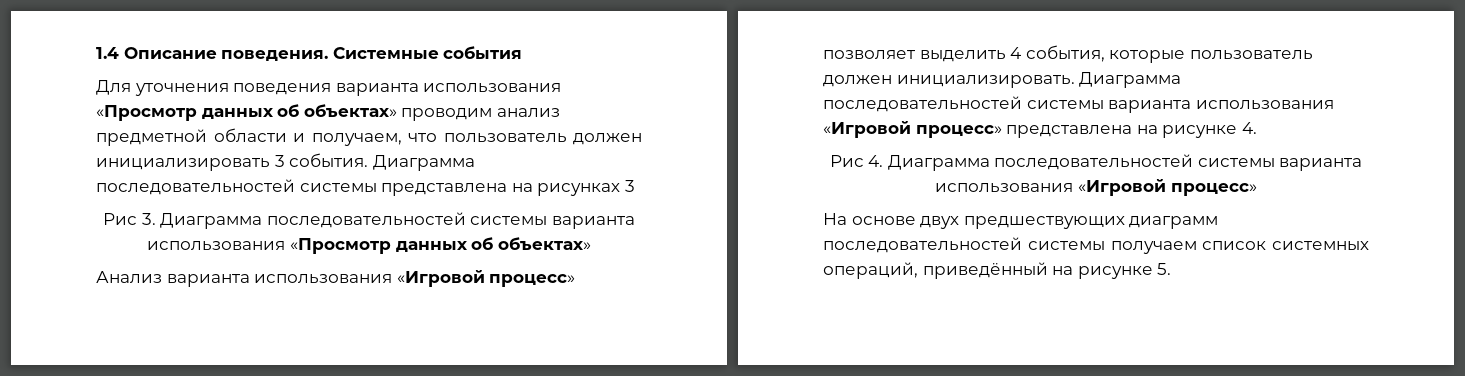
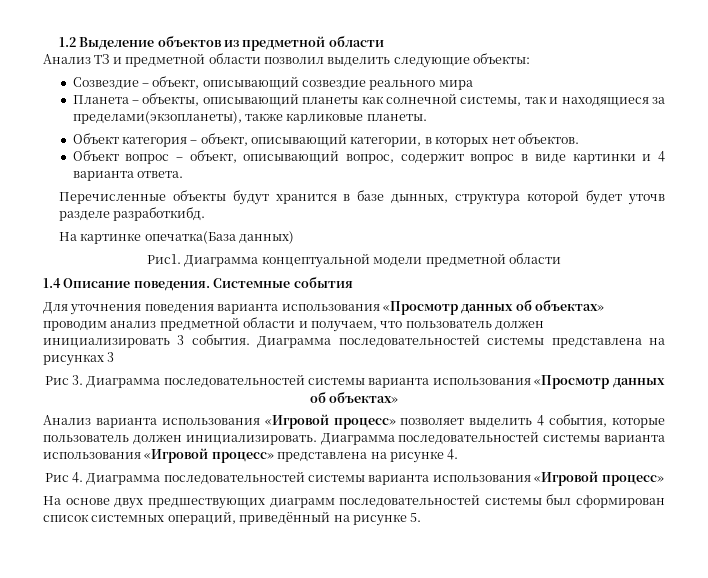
(96, 53) none -> [58,35,384,51] [43,53,530,68] [72,76,473,90] [72,93,666,107] [72,111,427,124] [72,133,579,147] [72,150,666,164] [72,171,183,181] [58,190,665,205] [58,207,206,221] [58,231,294,244] [147,253,561,268] 1.2 Выделение объектов из предметной области // Анализ ТЗ и предметной области позволил выделить следующие объекты: // Созвездие – объект, описывающий созвездие реального мира // Планета – объекты, описывающий планеты как солнечной системы, так и находящиеся за пределами(экзопланеты), также карликовые планеты. // Объект категория – объект, описывающий категории, в которых нет объектов. // Объект вопрос – объект, описывающий вопрос, содержит вопрос в виде картинки и 4 варианта ответа. // Перечисленные объекты будут хранится в базе дынных, структура которой будет уточв разделе разработкибд. // На картинке опечатка(База данных) // Рис1. Диаграмма концептуальной модели предметной области //
[1110,241,1197,254] получаем -> [546,494,665,508] был сформирован

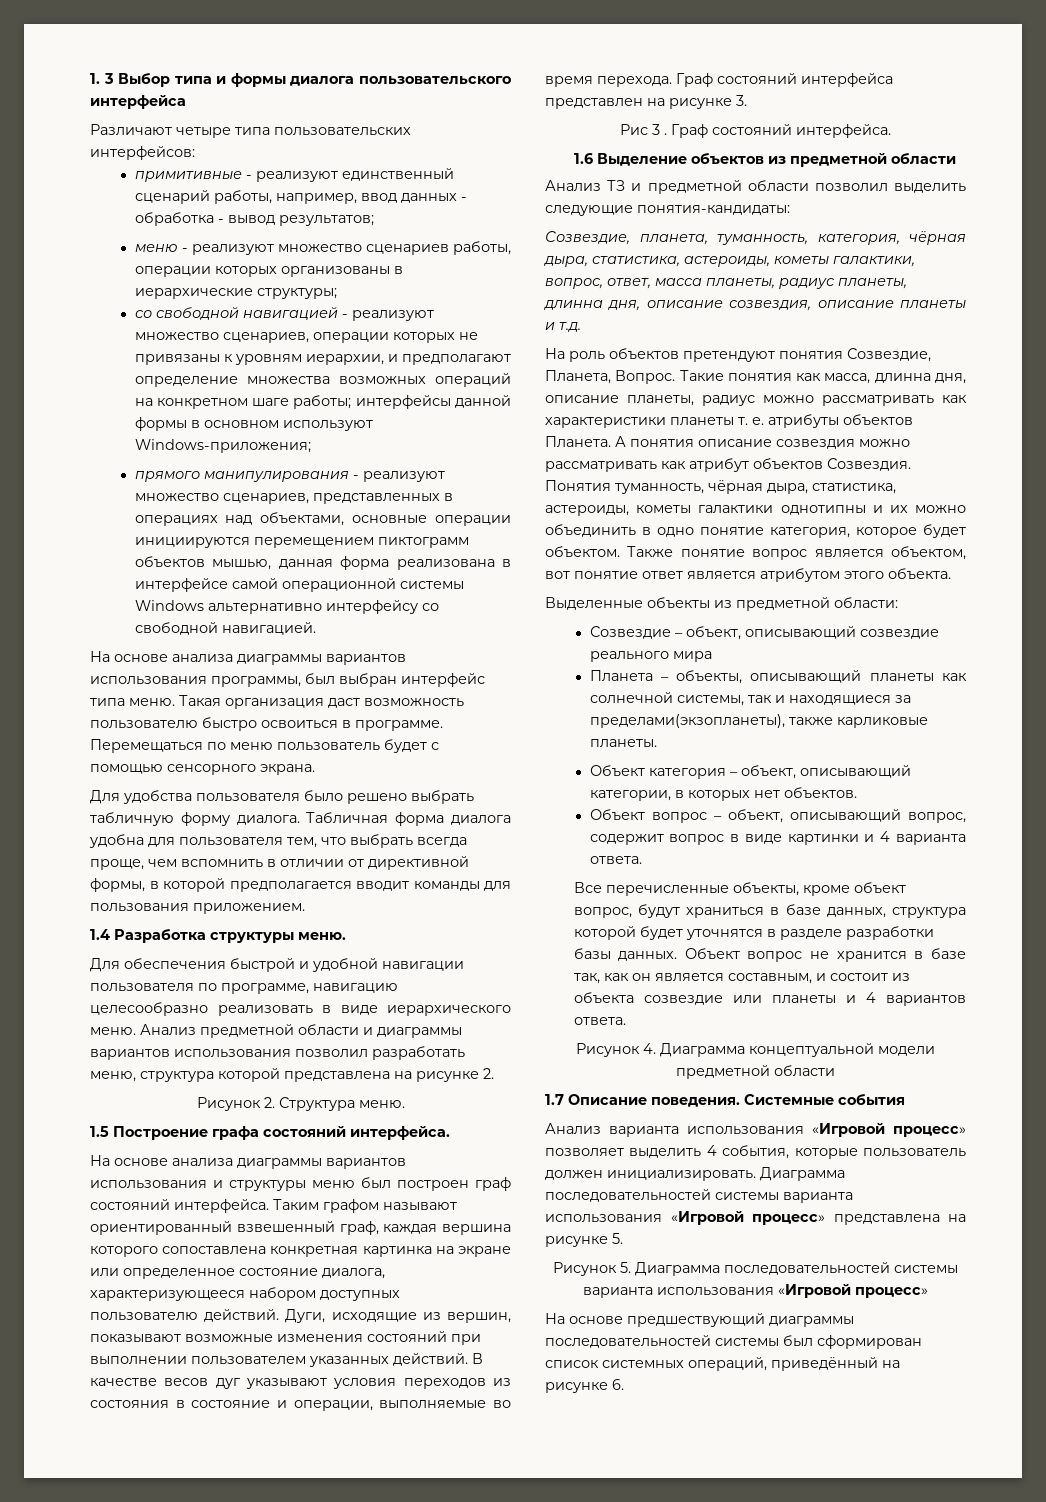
[58,37,76,47] 1.2 -> [90,72,512,87] [90,95,186,109] [90,124,411,138] [90,146,195,160] [134,168,454,182] [134,190,467,204] [134,212,374,226] [134,241,511,255] [134,266,403,277] [134,288,337,299] [134,307,434,321] [134,332,478,343] [134,354,511,365] [134,373,511,387] [134,395,511,409] [134,417,373,431] [134,439,311,453] [134,471,445,482] [134,493,453,504] [134,512,511,526] [134,537,469,548] [134,556,511,570] [134,578,464,592] [134,600,439,614] [134,622,316,635] [90,651,406,665] [90,673,485,687] [90,695,464,709] [90,717,443,731] [90,739,439,753] [90,764,315,775] [90,790,474,804] [90,812,512,826] [89,834,467,848] [90,856,469,870] [90,878,511,892] [90,903,305,914] [90,928,346,943] [90,958,464,972] [90,983,398,994] [90,1002,511,1016] [90,1024,462,1038] [90,1046,465,1060] [90,1068,494,1082] [196,1097,405,1111] [90,1126,450,1140] [90,1155,406,1169] [90,1177,511,1191] [90,1199,457,1213] [90,1221,511,1235] [90,1246,511,1257] [90,1268,385,1279] [90,1287,400,1301] [90,1309,511,1323] [90,1331,481,1345] [90,1353,483,1367] [90,1378,511,1389] [90,1400,511,1411] [545,73,893,87] [545,95,747,109] [620,124,891,138] [573,153,593,164] 1. 3 Выбор типа и формы диалога пользовательского интерфейса // Различают четыре типа пользовательских интерфейсов: // примитивные - реализуют единственный сценарий работы, например, ввод данных - обработка - вывод результатов; // меню - реализуют множество сценариев работы, операции которых организованы в иерархические структуры; // со свободной навигацией - реализуют множество сценариев, операции которых не привязаны к уровням иерархии, и предполагают определение множества возможных операций на конкретном шаге работы; интерфейсы данной формы в основном используют Windows-приложения; // прямого манипулирования - реализуют множество сценариев, представленных в операциях над объектами, основные операции инициируются перемещением пиктограмм объектов мышью, данная форма реализована в интерфейсе самой операционной системы Windows альтернативно интерфейсу со свободной навигацией. // На основе анализа диаграммы вариантов использования программы, был выбран интерфейс типа меню. Такая организация даст возможность пользователю быстро освоиться в программе. Перемещаться по меню пользователь будет с помощью сенсорного экрана. // Для удобства пользователя было решено выбрать табличную форму диалога. Табличная форма диалога удобна для пользователя тем, что выбрать всегда проще, чем вспомнить в отличии от директивной формы, в которой предполагается вводит команды для пользования приложением. // 1.4 Разработка структуры меню. // Для обеспечения быстрой и удобной навигации пользователя по программе, навигацию целесообразно реализовать в виде иерархического меню. Анализ предметной области и диаграммы вариантов использования позволил разработать меню, структура которой представлена на рисунке 2. // Рисунок 2. Структура меню. // 1.5 Построение графа состояний интерфейса. // На основе анализа диаграммы вариантов использования и структуры меню был построен граф состояний интерфейса. Таким графом называют ориентированный взвешенный граф, каждая вершина которого сопоставлена конкретная картинка на экране или определенное состояние диалога, характеризующееся набором доступных пользователю действий. Дуги, исходящие из вершин, показывают возможные изменения состояний при выполнении пользователем указанных действий. В качестве весов дуг указывают условия переходов из состояния в состояние и операции, выполняемые во время перехода. Граф состояний интерфейса представлен на рисунке 3. // Рис 3 . Граф состояний интерфейса. // 1.6
[473,53,530,64] объекты: -> [637,205,790,215] [545,231,966,245] [544,256,915,267] [545,278,907,289] [544,300,966,311] [545,322,581,332] [545,348,931,362] [545,370,966,384] [545,395,967,406] [545,414,913,428] [545,436,910,449] [545,458,911,472] [545,480,896,494] [545,505,966,516] [545,524,966,538] [545,546,966,560] [545,568,951,582] [545,597,898,611] понятия-кандидаты: // Созвездие, планета, туманность, категория, чёрная дыра, статистика, астероиды, кометы галактики, вопрос, ответ, масса планеты, радиус планеты, длинна дня, описание созвездия, описание планеты и т.д. // На роль объектов претендуют понятия Созвездие, Планета, Вопрос. Такие понятия как масса, длинна дня, описание планеты, радиус можно рассматривать как характеристики планеты т. е. атрибуты объектов Планета. А понятия описание созвездия можно рассматривать как атрибут объектов Созвездия. Понятия туманность, чёрная дыра, статистика, астероиды, кометы галактики однотипны и их можно объединить в одно понятие категория, которое будет объектом. Также понятие вопрос является объектом, вот понятие ответ является атрибутом этого объекта. // Выделенные объекты из предметной области:
[58,190,665,205] [58,207,206,221] [58,231,294,244] [147,254,182,264] Перечисленные объекты будут хранится в базе дынных, структура которой будет уточв разделе разработкибд. // На картинке опечатка(База данных) // Рис1. -> [573,882,906,896] [573,904,966,918] [573,926,934,940] [573,948,966,962] [573,973,910,984] [573,992,966,1006] [573,1017,626,1025] [576,1043,656,1057] Все перечисленные объекты, кроме объект вопрос, будут храниться в базе данных, структура которой будет уточнятся в разделе разработки базы данных. Объект вопрос не хранится в базе так, как он является составным, и состоит из объекта созвездие или планеты и 4 вариантов ответа. // Рисунок 4.
[43,278,61,288] 1.4 -> [545,1094,564,1105] 1.7
[43,299,604,315] [43,317,544,332] [43,334,665,348] [43,352,115,366] [44,374,665,389] [309,391,399,403] // Для уточнения поведения варианта использования «Просмотр данных об объектах» проводим анализ предметной области и получаем, что пользователь должен инициализировать 3 события. Диаграмма последовательностей системы представлена на рисунках 3 // Рис 3. Диаграмма последовательностей системы варианта использования «Просмотр данных об объектах» -> (905, 1099) none
[447,449,459,460] [44,472,83,483] 4. // Рис 4. -> [612,1233,623,1244] [553,1262,631,1276] 5. // Рисунок 5.
[114,498,335,509] двух предшествующих диаграмм -> [627,1313,854,1327] предшествующий диаграммы
[410,513,422,522] 5. -> [612,1379,624,1390] 6.

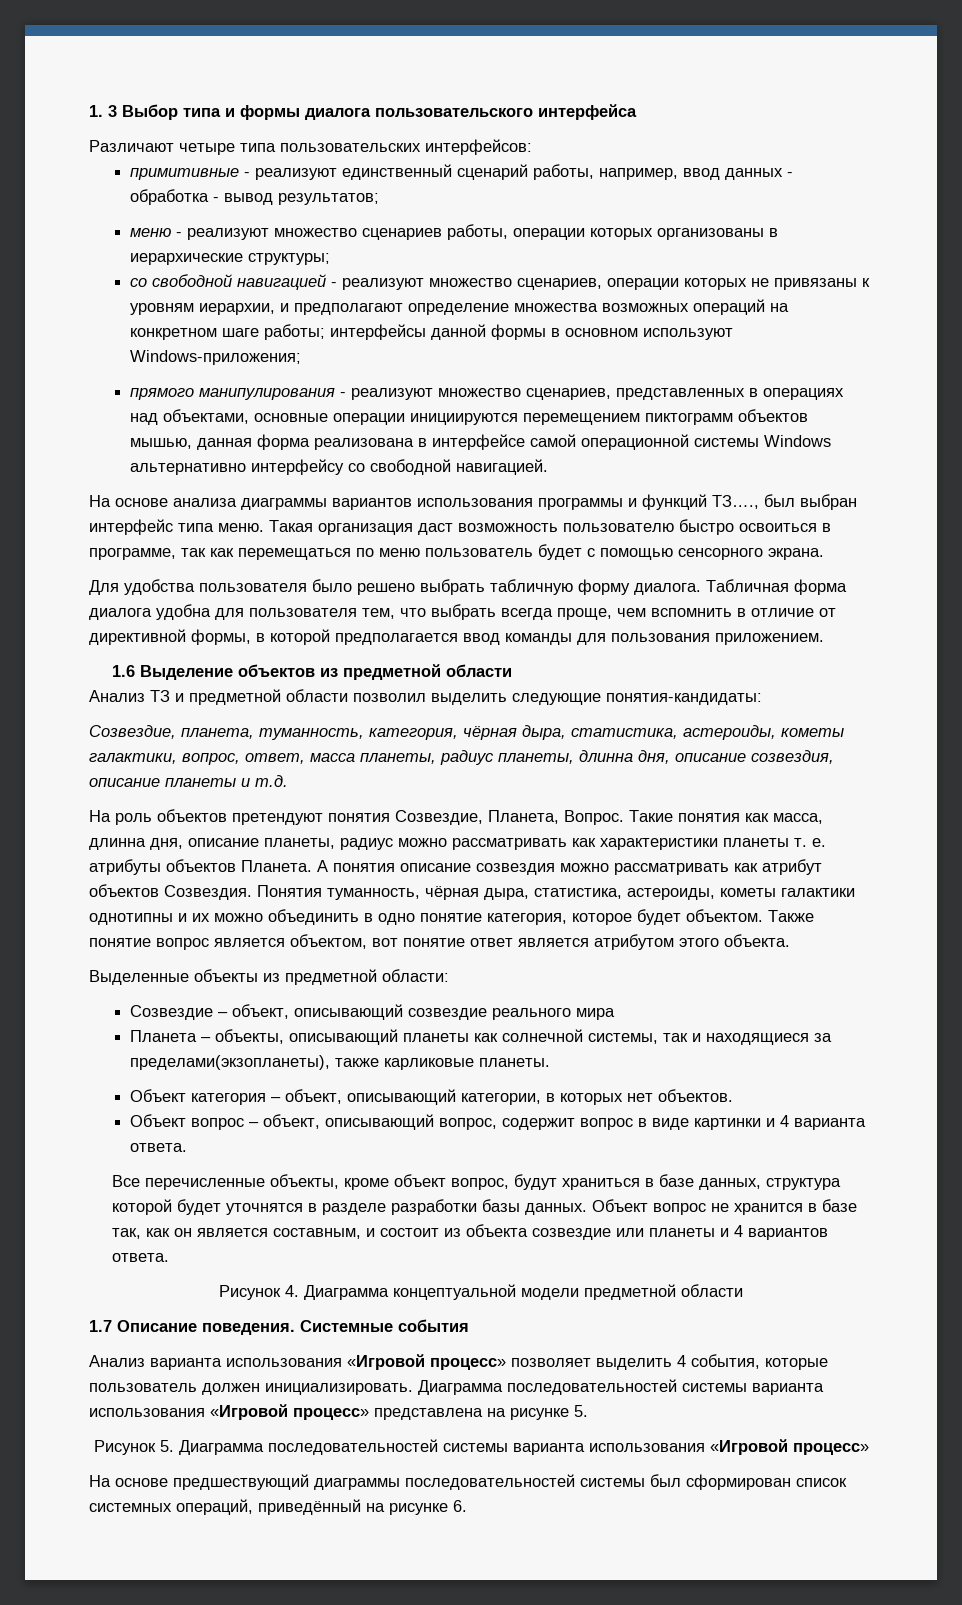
[211,676,301,687] программы, -> [538,494,759,510] программы и функций ТЗ….,
[355,720,443,731] [90,739,203,753] программе. Перемещаться -> [89,548,351,560] программе, так как перемещаться
[280,859,344,867] отличии -> [751,608,814,617] отличие
[356,881,409,891] вводит -> [463,633,500,645] ввод
[90,928,346,943] [90,958,464,972] [90,983,398,994] [90,1002,511,1016] [90,1024,462,1038] [90,1046,465,1060] [90,1068,494,1082] [196,1097,405,1111] [90,1126,450,1140] [90,1155,406,1169] [90,1177,511,1191] [90,1199,457,1213] [90,1221,511,1235] [90,1246,511,1257] [90,1268,385,1279] [90,1287,400,1301] [90,1309,511,1323] [90,1331,481,1345] [90,1353,483,1367] [90,1378,511,1389] [90,1400,511,1411] [545,73,893,87] [545,95,747,109] [620,124,891,138] // 1.4 Разработка структуры меню. // Для обеспечения быстрой и удобной навигации пользователя по программе, навигацию целесообразно реализовать в виде иерархического меню. Анализ предметной области и диаграммы вариантов использования позволил разработать меню, структура которой представлена на рисунке 2. // Рисунок 2. Структура меню. // 1.5 Построение графа состояний интерфейса. // На основе анализа диаграммы вариантов использования и структуры меню был построен граф состояний интерфейса. Таким графом называют ориентированный взвешенный граф, каждая вершина которого сопоставлена конкретная картинка на экране или определенное состояние диалога, характеризующееся набором доступных пользователю действий. Дуги, исходящие из вершин, показывают возможные изменения состояний при выполнении пользователем указанных действий. В качестве весов дуг указывают условия переходов из состояния в состояние и операции, выполняемые во время перехода. Граф состояний интерфейса представлен на рисунке 3. // Рис 3 . Граф состояний интерфейса. -> (824, 639) none

